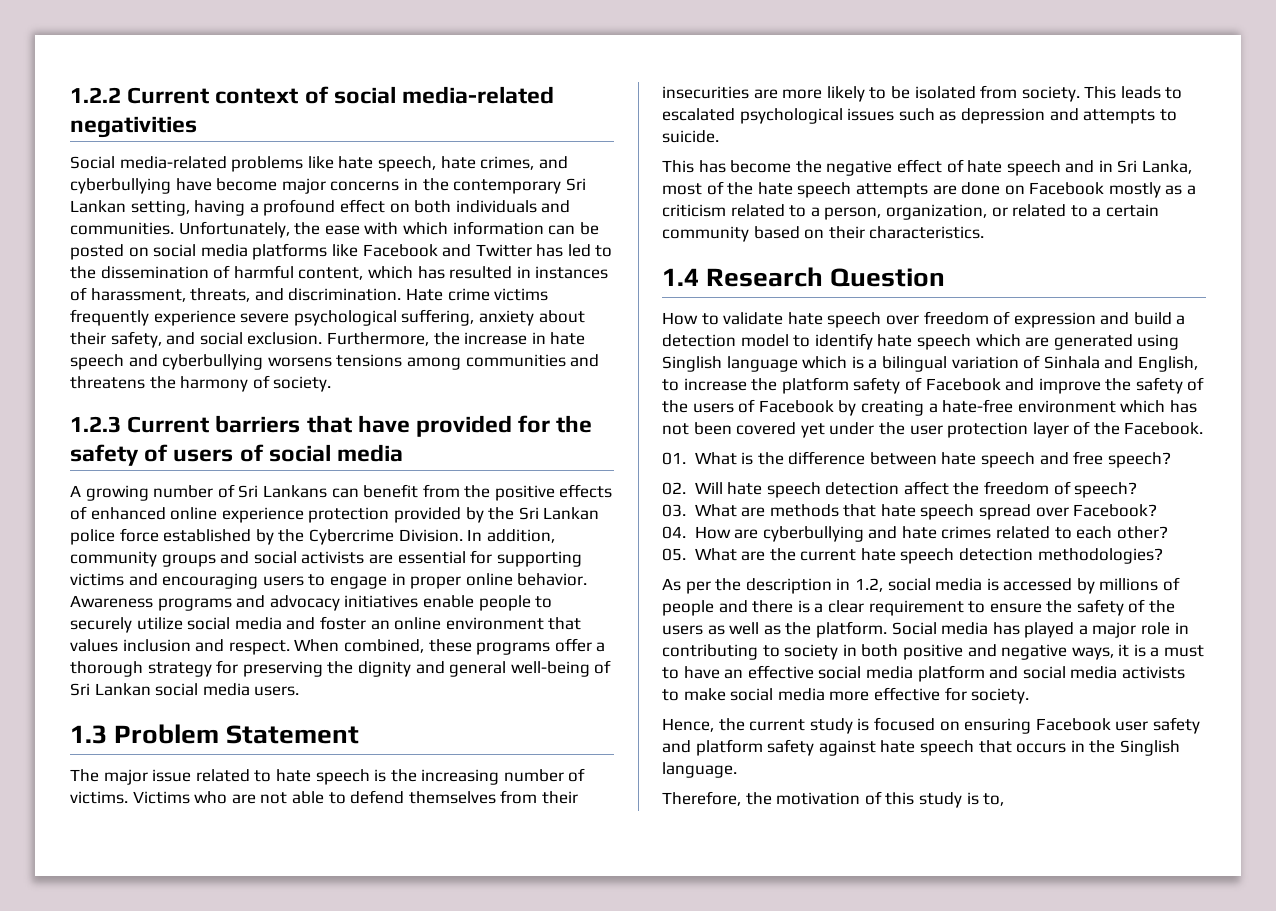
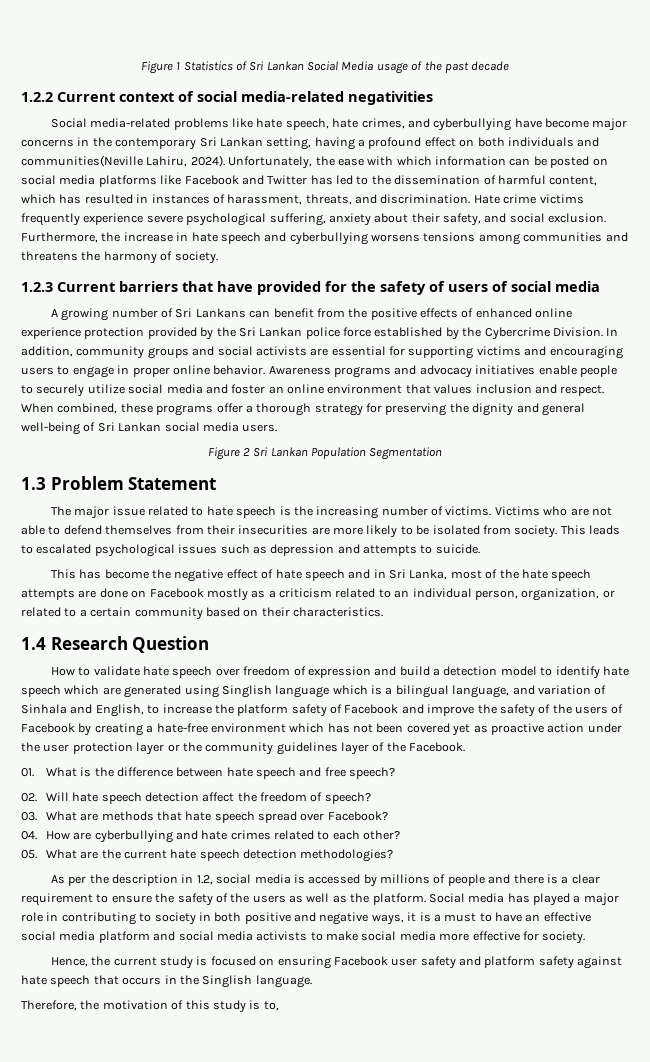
(70, 95) none -> [140,61,510,74] Figure 1 Statistics of Sri Lankan Social Media usage of the past decade //
[70,222,174,235] communities. -> [21,155,225,167] communities(Neville Lahiru, 2024).
(300, 691) none -> [207,447,443,460] // Figure 2 Sri Lankan Population Segmentation
[810,207,820,217] a -> [394,588,472,598] an individual
(947, 364) none -> [452,685,535,698] language, and
(825, 430) none -> [473,723,585,735] as proactive action
(1069, 430) none -> [167,742,369,755] or the community guidelines layer

